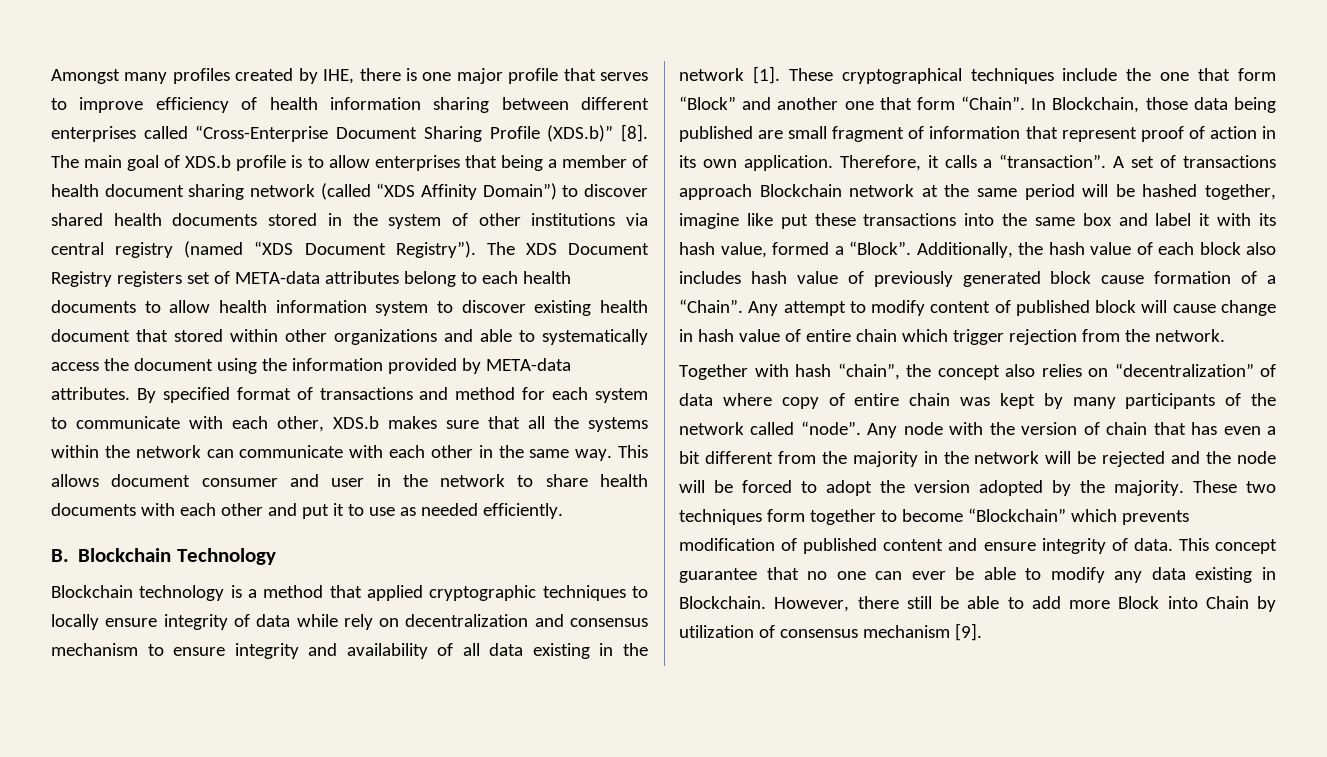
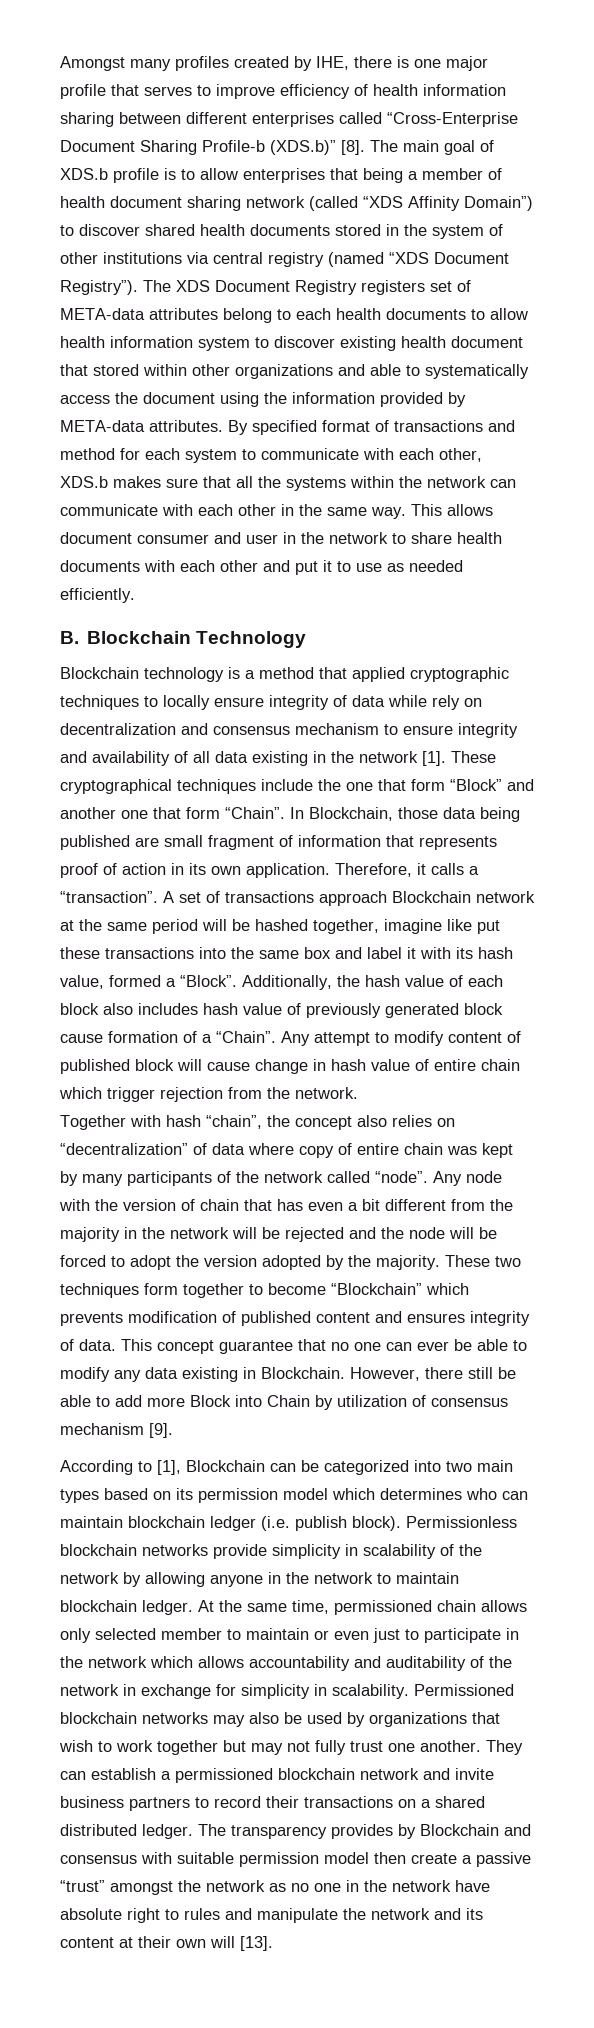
[489,126,540,139] Profile -> [202,140,265,152] Profile-b
[1061,127,1137,142] represent -> [419,836,497,850] represents
[983,542,1036,551] ensure -> [407,1313,465,1323] ensures
(982, 632) none -> [60,1460,513,1475] [60,1488,528,1503] [60,1516,517,1531] [60,1544,482,1559] [60,1572,459,1587] [60,1600,527,1615] [60,1628,519,1643] [60,1656,512,1671] [60,1684,514,1699] [60,1712,500,1727] [59,1740,523,1755] [60,1768,494,1783] [60,1796,485,1811] [60,1824,531,1839] [60,1852,531,1867] [60,1880,490,1895] [60,1908,483,1923] [60,1936,273,1951] // According to [1], Blockchain can be categorized into two main types based on its permission model which determines who can maintain blockchain ledger (i.e. publish block). Permissionless blockchain networks provide simplicity in scalability of the network by allowing anyone in the network to maintain blockchain ledger. At the same time, permissioned chain allows only selected member to maintain or even just to participate in the network which allows accountability and auditability of the network in exchange for simplicity in scalability. Permissioned blockchain networks may also be used by organizations that wish to work together but may not fully trust one another. They can establish a permissioned blockchain network and invite business partners to record their transactions on a shared distributed ledger. The transparency provides by Blockchain and consensus with suitable permission model then create a passive “trust” amongst the network as no one in the network have absolute right to rules and manipulate the network and its content at their own will [13].

